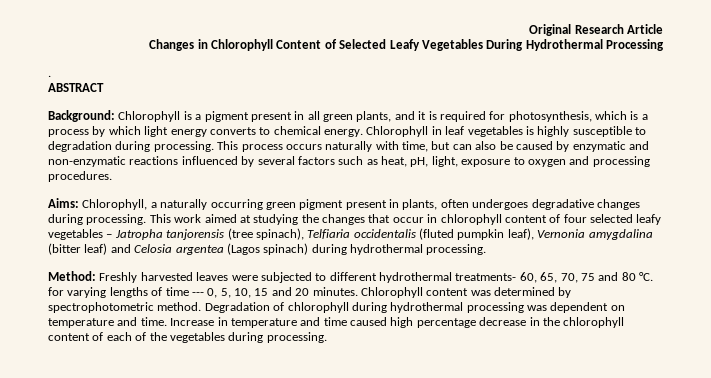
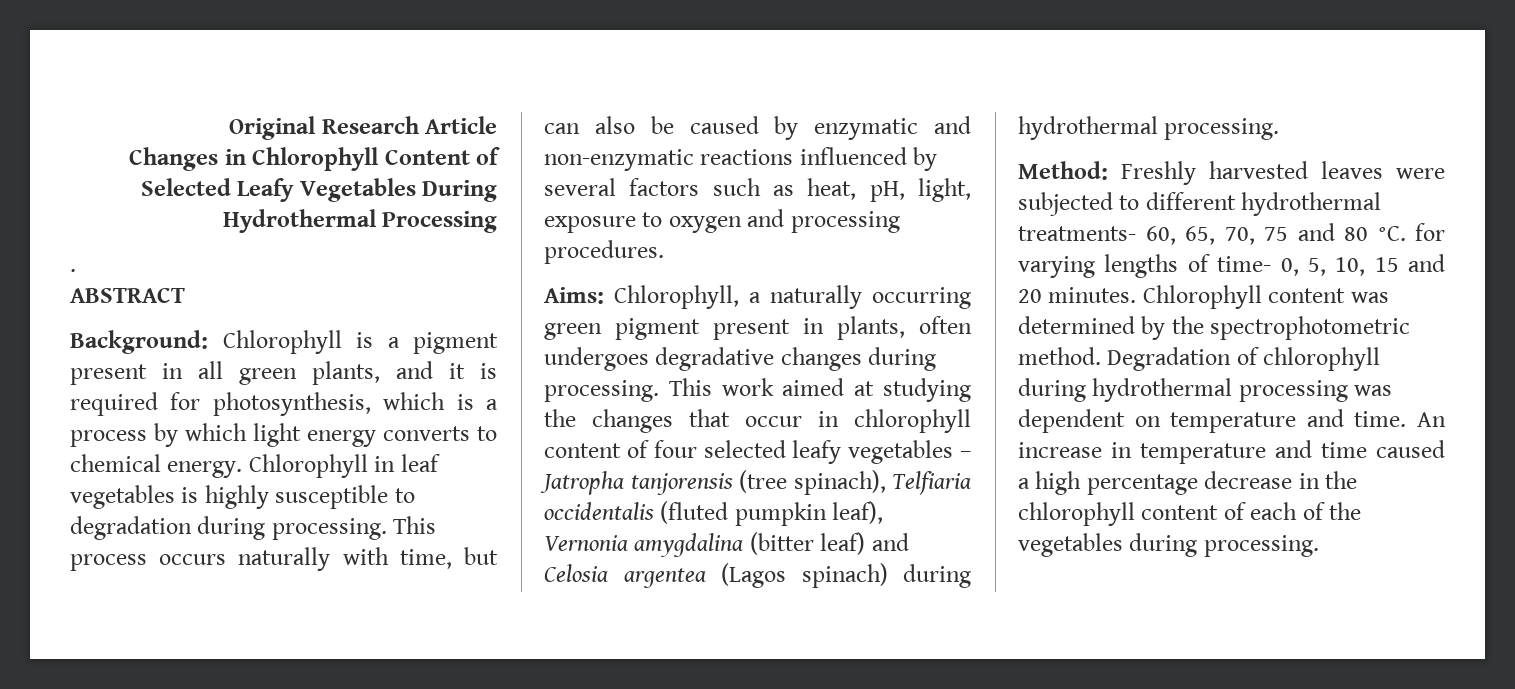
[165,287,204,296] time --- -> [1217,256,1272,272] time-
(572, 292) none -> [1171,316,1204,334] the
[170,318,215,326] Increase -> [1417,412,1446,427] [1018,442,1102,458] An increase
(387, 321) none -> [1018,478,1030,489] a

